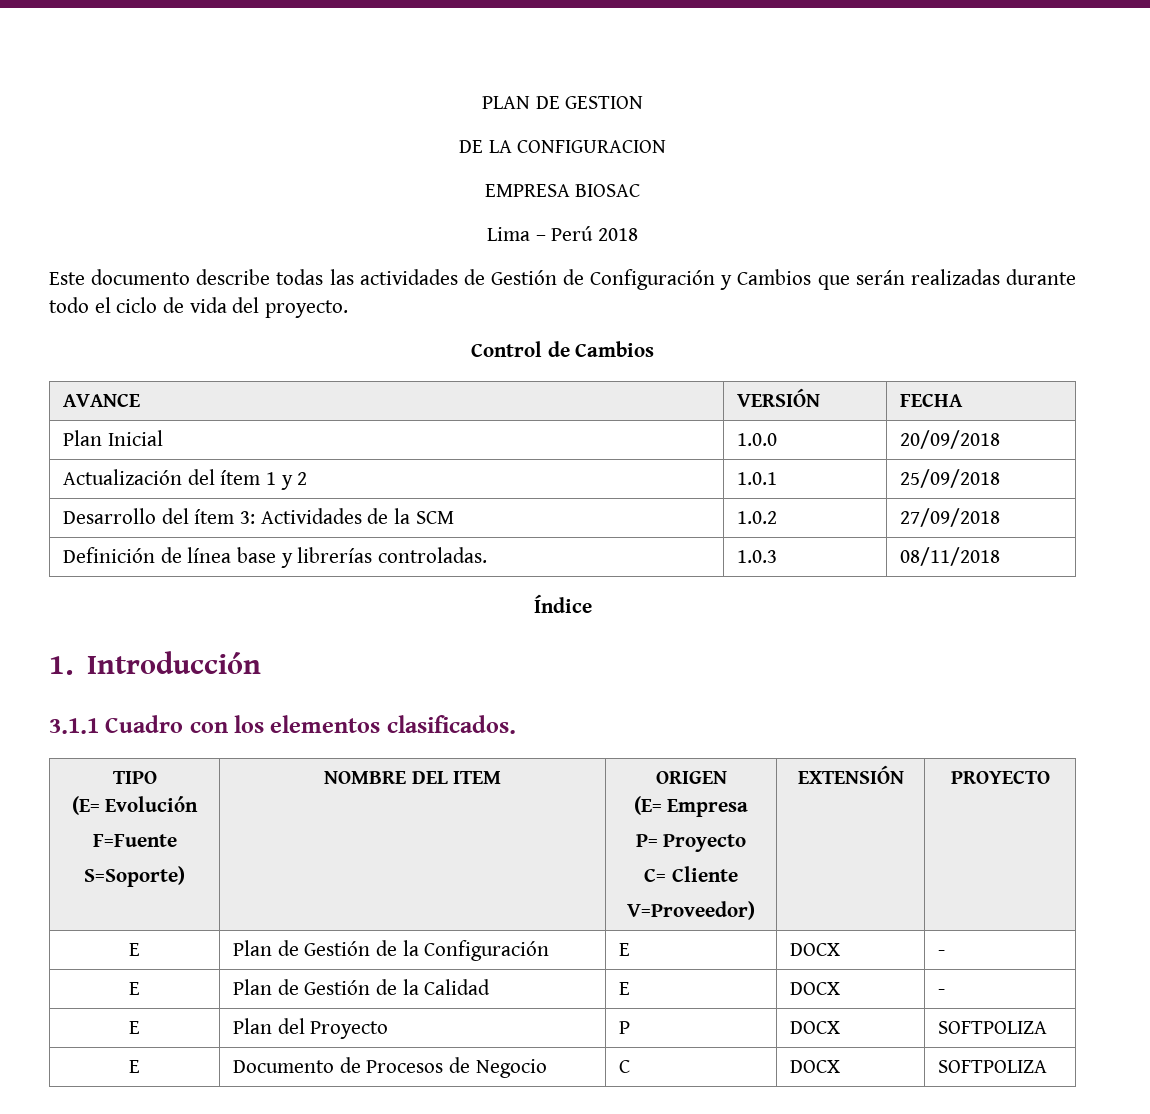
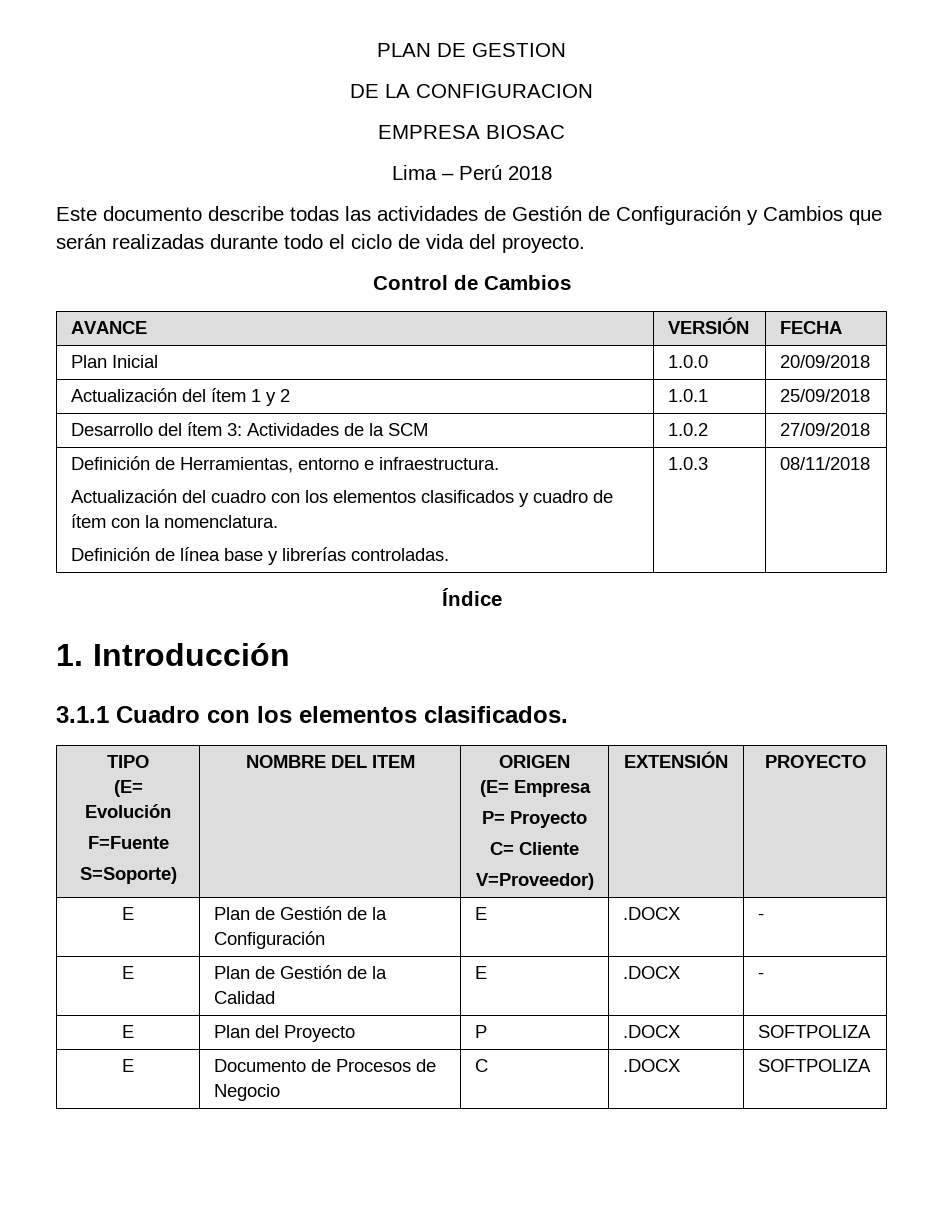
(182, 555) none -> [179,457,499,473] [70,489,613,507] [70,514,278,528] [70,547,175,561] Herramientas, entorno e infraestructura. // Actualización del cuadro con los elementos clasificados y cuadro de ítem con la nomenclatura. // Definición de
[790,943,841,956] DOCX -> [622,907,680,920] .DOCX
[790,982,841,995] DOCX -> [622,966,680,979] .DOCX
[790,1021,841,1034] DOCX -> [622,1025,680,1038] .DOCX
[790,1060,841,1073] DOCX -> [622,1059,680,1072] .DOCX

